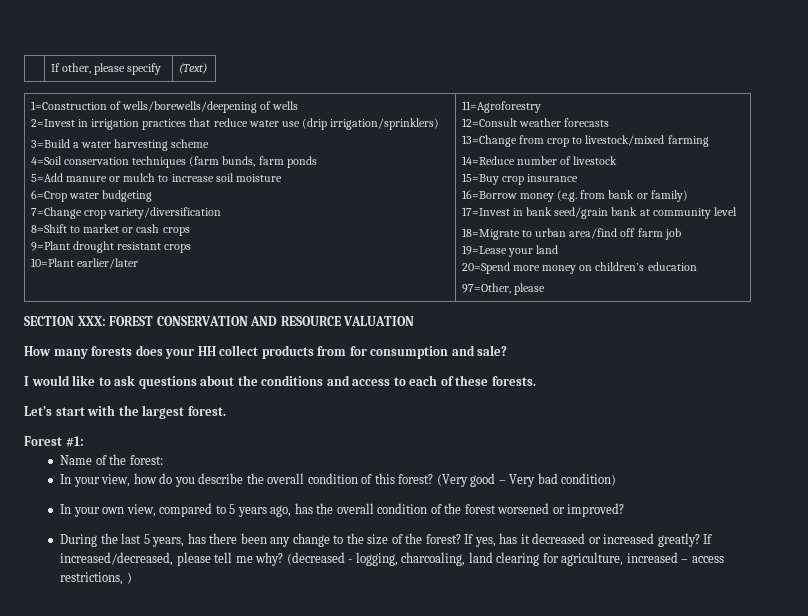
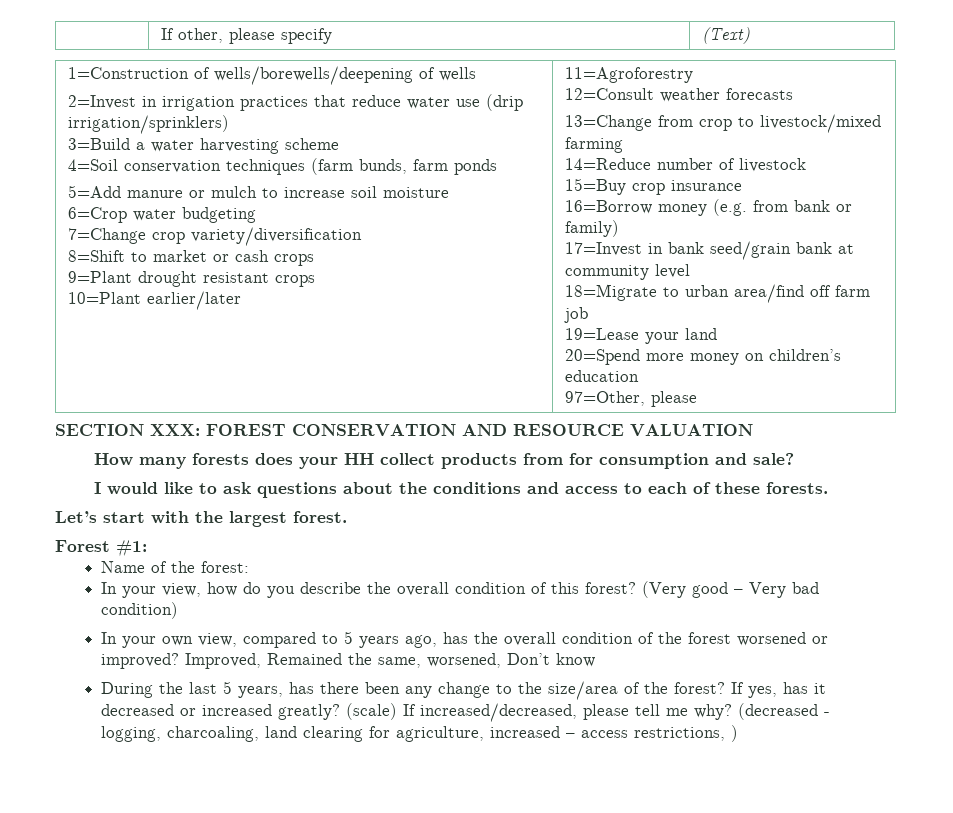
(625, 510) none -> [185,653,596,669] Improved, Remained the same, worsened, Don’t know
[367,534,389,545] size -> [548,681,619,700] size/area
(700, 540) none -> [346,703,398,720] (scale)

